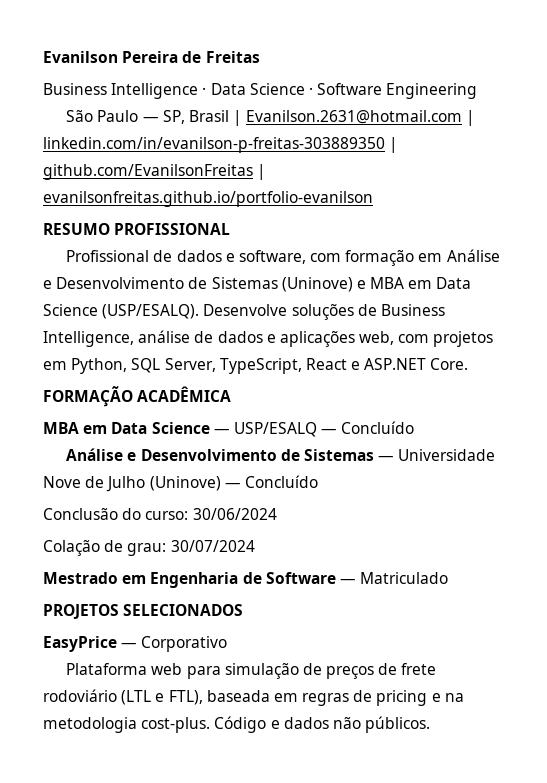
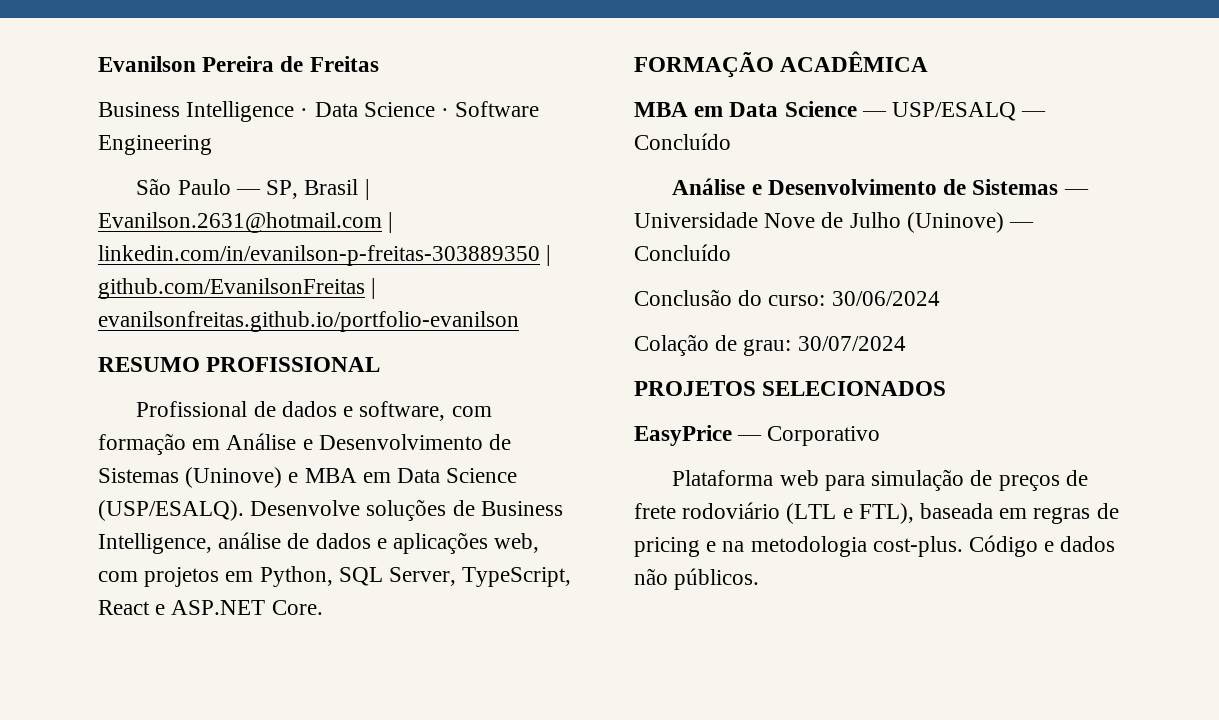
[43,572,449,588] // Mestrado em Engenharia de Software — Matriculado -> (906, 343) none

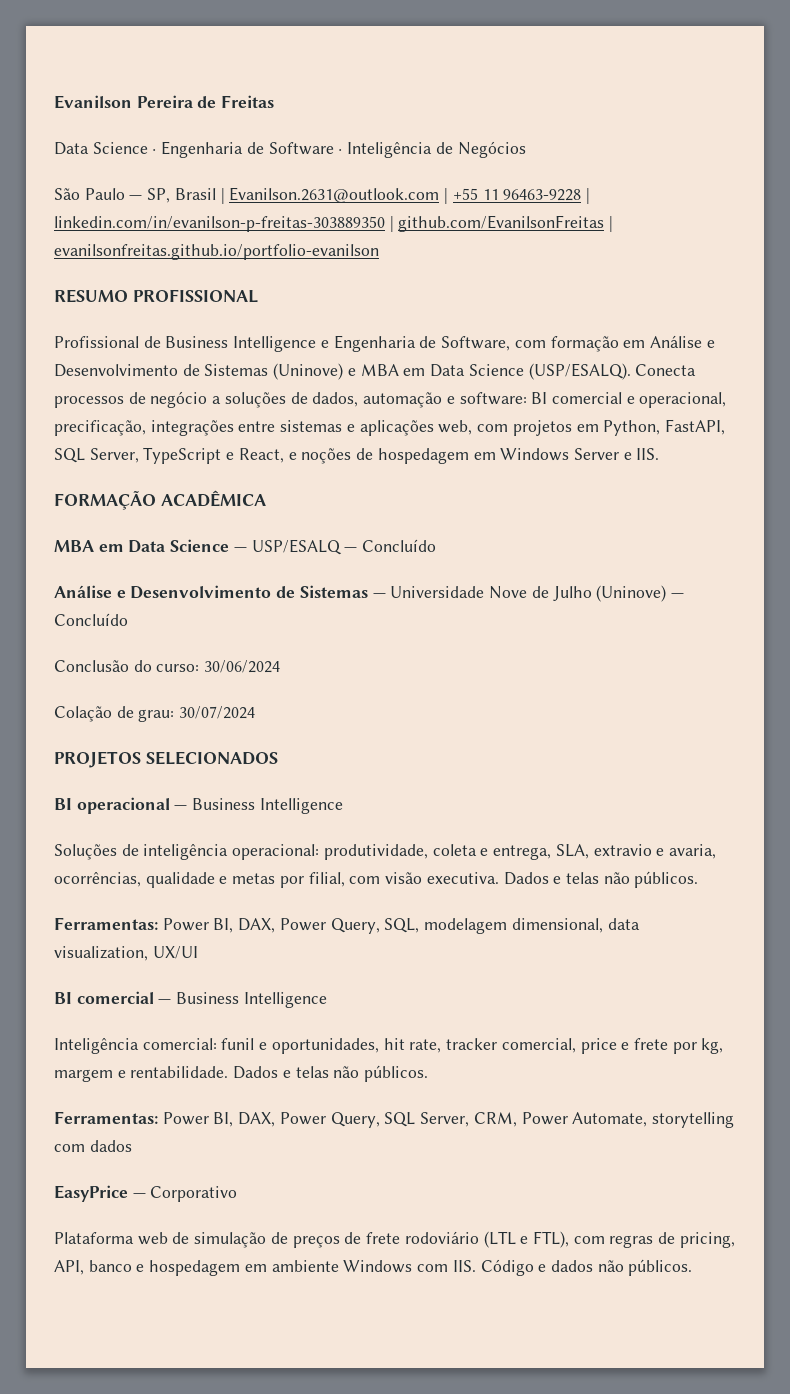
[98,101,540,122] [98,135,212,155] Business Intelligence · Data Science · Software Engineering -> [54,141,526,158] Data Science · Engenharia de Software · Inteligência de Negócios
[98,212,382,233] Evanilson.2631@hotmail.com -> [229,187,582,204] Evanilson.2631@outlook.com | +55 11 96463-9228
[281,401,446,421] dados e software, -> [165,335,511,352] Business Intelligence e Engenharia de Software,
[250,499,563,521] [98,532,371,554] Desenvolve soluções de Business Intelligence, análise de dados -> [635,364,697,376] [54,391,727,408] [54,420,343,436] Conecta processos de negócio a soluções de dados, automação e software: BI comercial e operacional, precificação, integrações entre sistemas
[338,567,572,587] [98,600,323,615] SQL Server, TypeScript, React e ASP.NET Core. -> [664,419,725,435] [54,447,660,464] FastAPI, SQL Server, TypeScript e React, e noções de hospedagem em Windows Server e IIS.
(947, 388) none -> [54,797,343,814] [54,844,716,860] [54,871,699,888] [54,917,640,934] [54,946,198,961] [54,991,327,1008] [54,1038,724,1054] [54,1065,429,1082] [54,1111,734,1128] [54,1140,132,1152] // BI operacional — Business Intelligence // Soluções de inteligência operacional: produtividade, coleta e entrega, SLA, extravio e avaria, ocorrências, qualidade e metas por filial, com visão executiva. Dados e telas não públicos. // Ferramentas: Power BI, DAX, Power Query, SQL, modelagem dimensional, data visualization, UX/UI // BI comercial — Business Intelligence // Inteligência comercial: funil e oportunidades, hit rate, tracker comercial, price e frete por kg, margem e rentabilidade. Dados e telas não públicos. // Ferramentas: Power BI, DAX, Power Query, SQL Server, CRM, Power Automate, storytelling com dados
[824,475,865,491] para -> [172,1232,190,1244] de
[920,503,1119,524] [634,536,963,557] baseada em regras de pricing e na metodologia cost-plus. -> [573,1232,735,1248] [54,1260,476,1276] com regras de pricing, API, banco e hospedagem em ambiente Windows com IIS.

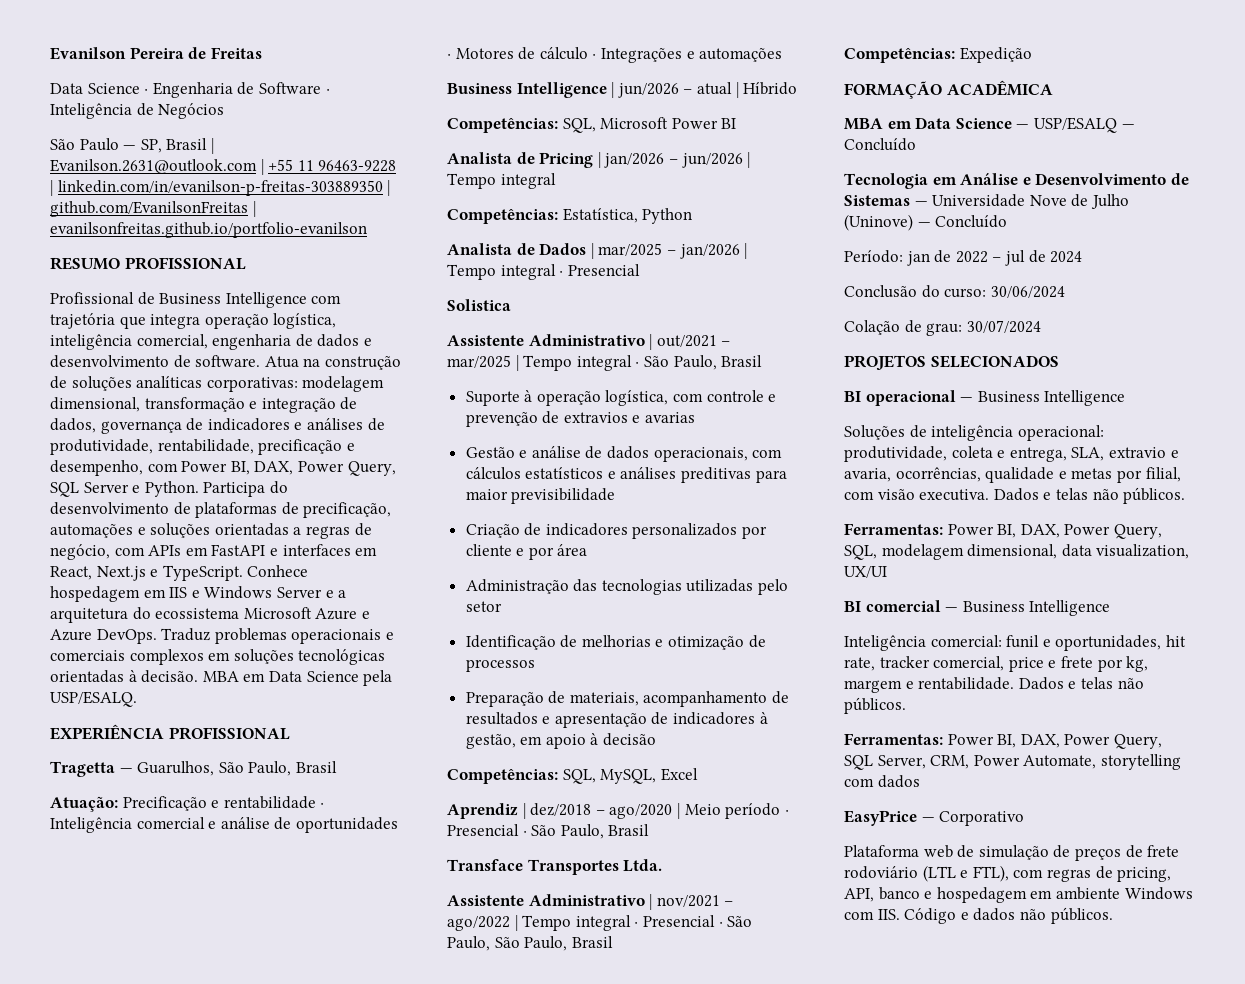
[320,335,715,352] [54,363,697,380] [54,391,727,408] [54,419,725,436] [54,447,660,464] e Engenharia de Software, com formação em Análise e Desenvolvimento de Sistemas (Uninove) e MBA em Data Science (USP/ESALQ). Conecta processos de negócio a soluções de dados, automação e software: BI comercial e operacional, precificação, integrações entre sistemas e aplicações web, com projetos em Python, FastAPI, SQL Server, TypeScript e React, e noções de hospedagem em Windows Server e IIS. -> [311,295,342,304] [50,313,337,329] [50,334,372,350] [50,355,401,370] [50,376,385,392] [50,397,358,413] [50,418,385,434] [50,439,355,455] [50,460,396,476] [50,481,288,497] [50,502,392,518] [50,523,372,539] [50,544,378,560] [50,565,309,581] [50,586,347,602] [50,607,370,623] [50,628,394,644] [50,649,386,665] [50,670,393,686] [50,691,137,707] [50,724,290,740] [50,761,337,777] [50,796,325,812] [50,817,398,833] [447,47,783,63] [447,82,798,98] [447,117,737,133] [447,152,751,168] [447,173,556,189] [447,208,693,224] [447,243,748,259] [447,264,640,280] [447,299,511,311] [447,334,731,350] [447,355,763,371] [465,390,777,406] [465,411,696,427] [465,446,783,462] [465,467,787,483] [465,488,616,504] [465,523,768,539] [465,544,588,560] [465,579,789,595] [465,601,502,612] [465,635,766,650] [465,659,535,672] [465,691,790,707] [465,712,768,728] [465,733,657,749] [447,768,698,784] [447,803,789,819] [447,824,650,839] [447,859,663,875] [447,894,734,910] [447,915,753,931] [447,936,613,951] [844,47,1032,63] com trajetória que integra operação logística, inteligência comercial, engenharia de dados e desenvolvimento de software. Atua na construção de soluções analíticas corporativas: modelagem dimensional, transformação e integração de dados, governança de indicadores e análises de produtividade, rentabilidade, precificação e desempenho, com Power BI, DAX, Power Query, SQL Server e Python. Participa do desenvolvimento de plataformas de precificação, automações e soluções orientadas a regras de negócio, com APIs em FastAPI e interfaces em React, Next.js e TypeScript. Conhece hospedagem em IIS e Windows Server e a arquitetura do ecossistema Microsoft Azure e Azure DevOps. Traduz problemas operacionais e comerciais complexos em soluções tecnológicas orientadas à decisão. MBA em Data Science pela USP/ESALQ. // EXPERIÊNCIA PROFISSIONAL // Tragetta — Guarulhos, São Paulo, Brasil // Atuação: Precificação e rentabilidade · Inteligência comercial e análise de oportunidades · Motores de cálculo · Integrações e automações // Business Intelligence | jun/2026 – atual | Híbrido // Competências: SQL, Microsoft Power BI // Analista de Pricing | jan/2026 – jun/2026 | Tempo integral // Competências: Estatística, Python // Analista de Dados | mar/2025 – jan/2026 | Tempo integral · Presencial // Solistica // Assistente Administrativo | out/2021 – mar/2025 | Tempo integral · São Paulo, Brasil // Suporte à operação logística, com controle e prevenção de extravios e avarias // Gestão e análise de dados operacionais, com cálculos estatísticos e análises preditivas para maior previsibilidade // Criação de indicadores personalizados por cliente e por área // Administração das tecnologias utilizadas pelo setor // Identificação de melhorias e otimização de processos // Preparação de materiais, acompanhamento de resultados e apresentação de indicadores à gestão, em apoio à decisão // Competências: SQL, MySQL, Excel // Aprendiz | dez/2018 – ago/2020 | Meio período · Presencial · São Paulo, Brasil // Transface Transportes Ltda. // Assistente Administrativo | nov/2021 – ago/2022 | Tempo integral · Presencial · São Paulo, São Paulo, Brasil // Competências: Expedição
(437, 545) none -> [844,173,957,189] Tecnologia em
(128, 619) none -> [844,250,1083,266] // Período: jan de 2022 – jul de 2024

